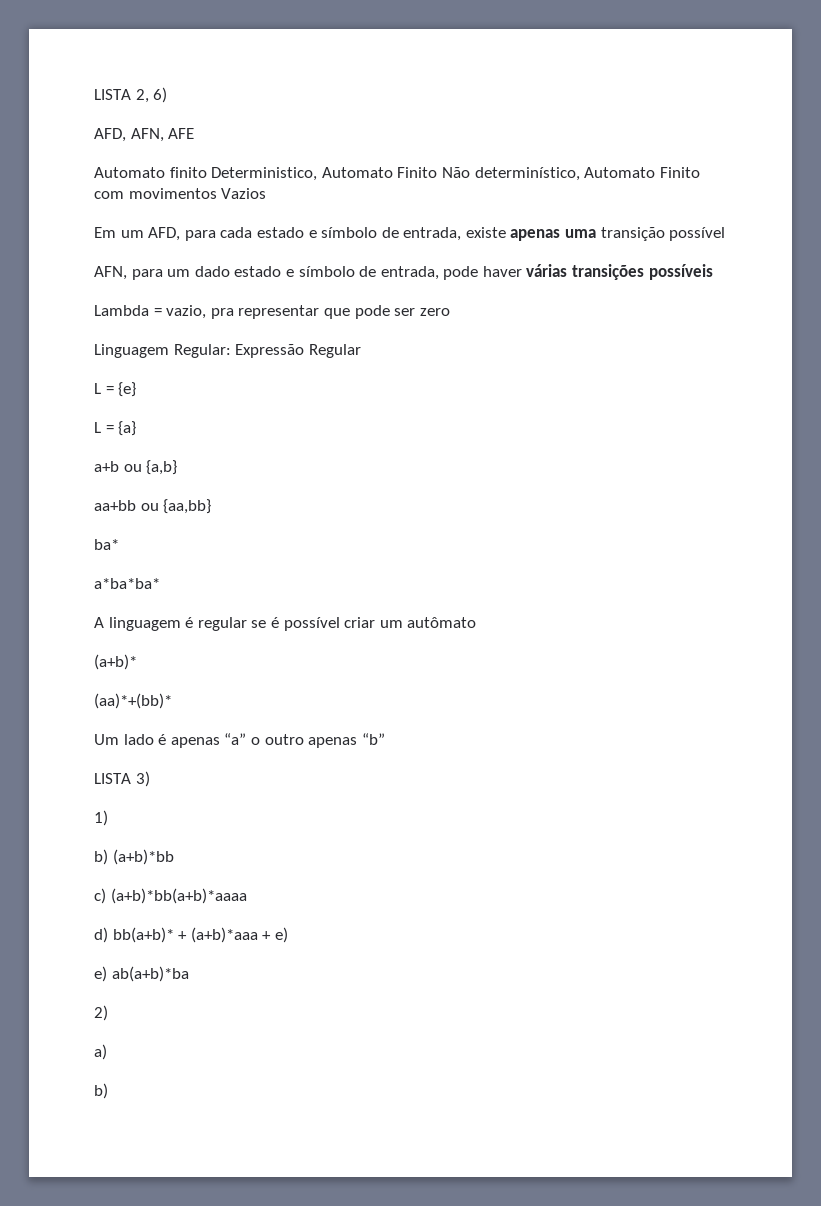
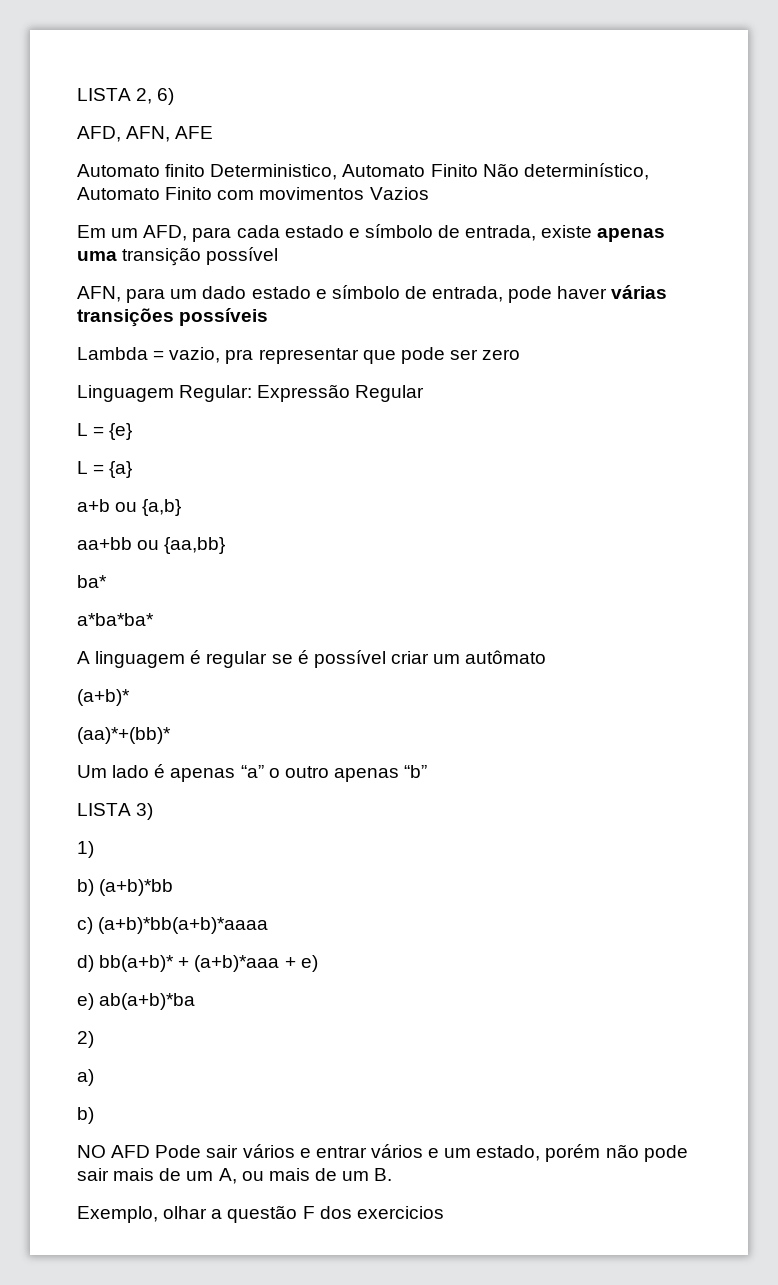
(108, 1091) none -> [77,1144,688,1162] [77,1168,393,1184] [77,1205,444,1223] // NO AFD Pode sair vários e entrar vários e um estado, porém não pode sair mais de um A, ou mais de um B. // Exemplo, olhar a questão F dos exercicios

